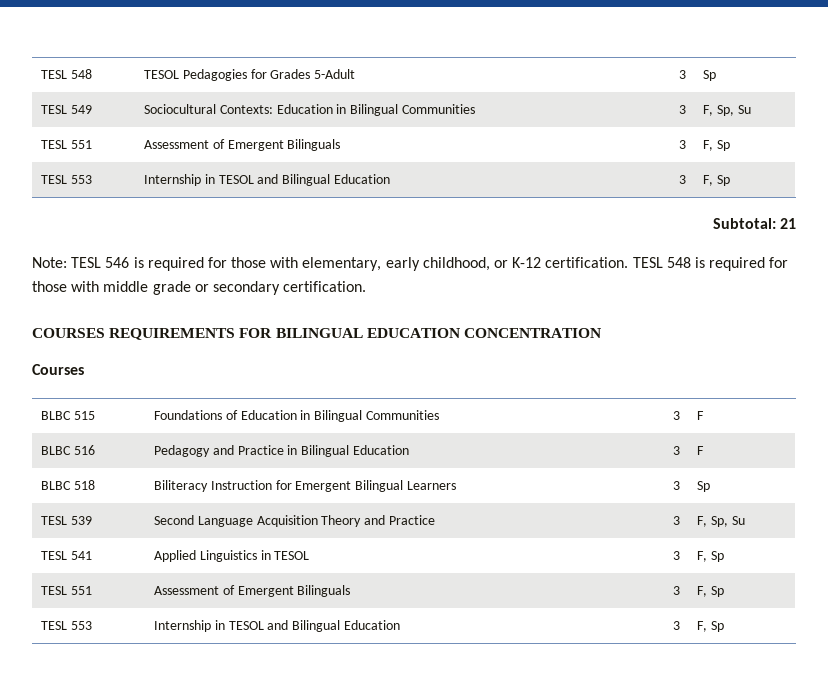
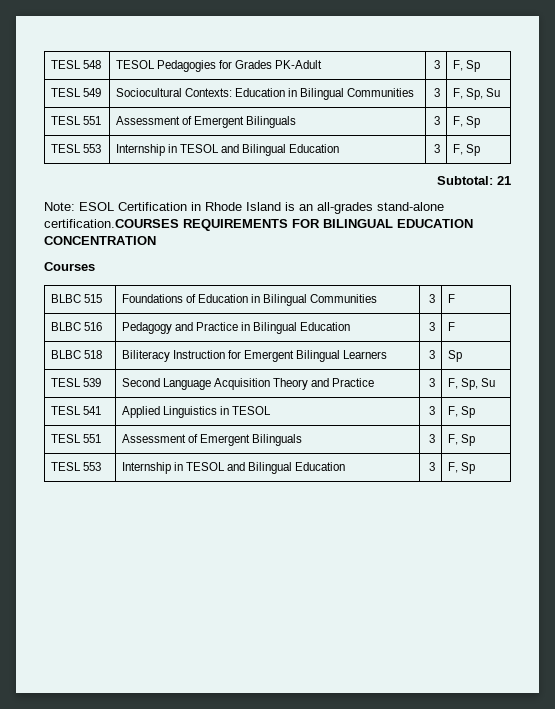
[314,69,356,79] [678,70,686,79] 5-Adult | 3 | -> [275,60,323,69] [434,60,441,69] [452,60,463,71] PK-Adult | 3 | F,
[71,257,789,271] [32,281,367,295] [32,328,105,338] TESL 546 is required for those with elementary, early childhood, or K-12 certification. TESL 548 is required for those with middle grade or secondary certification. // COURSES -> [79,202,444,214] [44,219,179,228] ESOL Certification in Rhode Island is an all-grades stand-alone certification.COURSES

